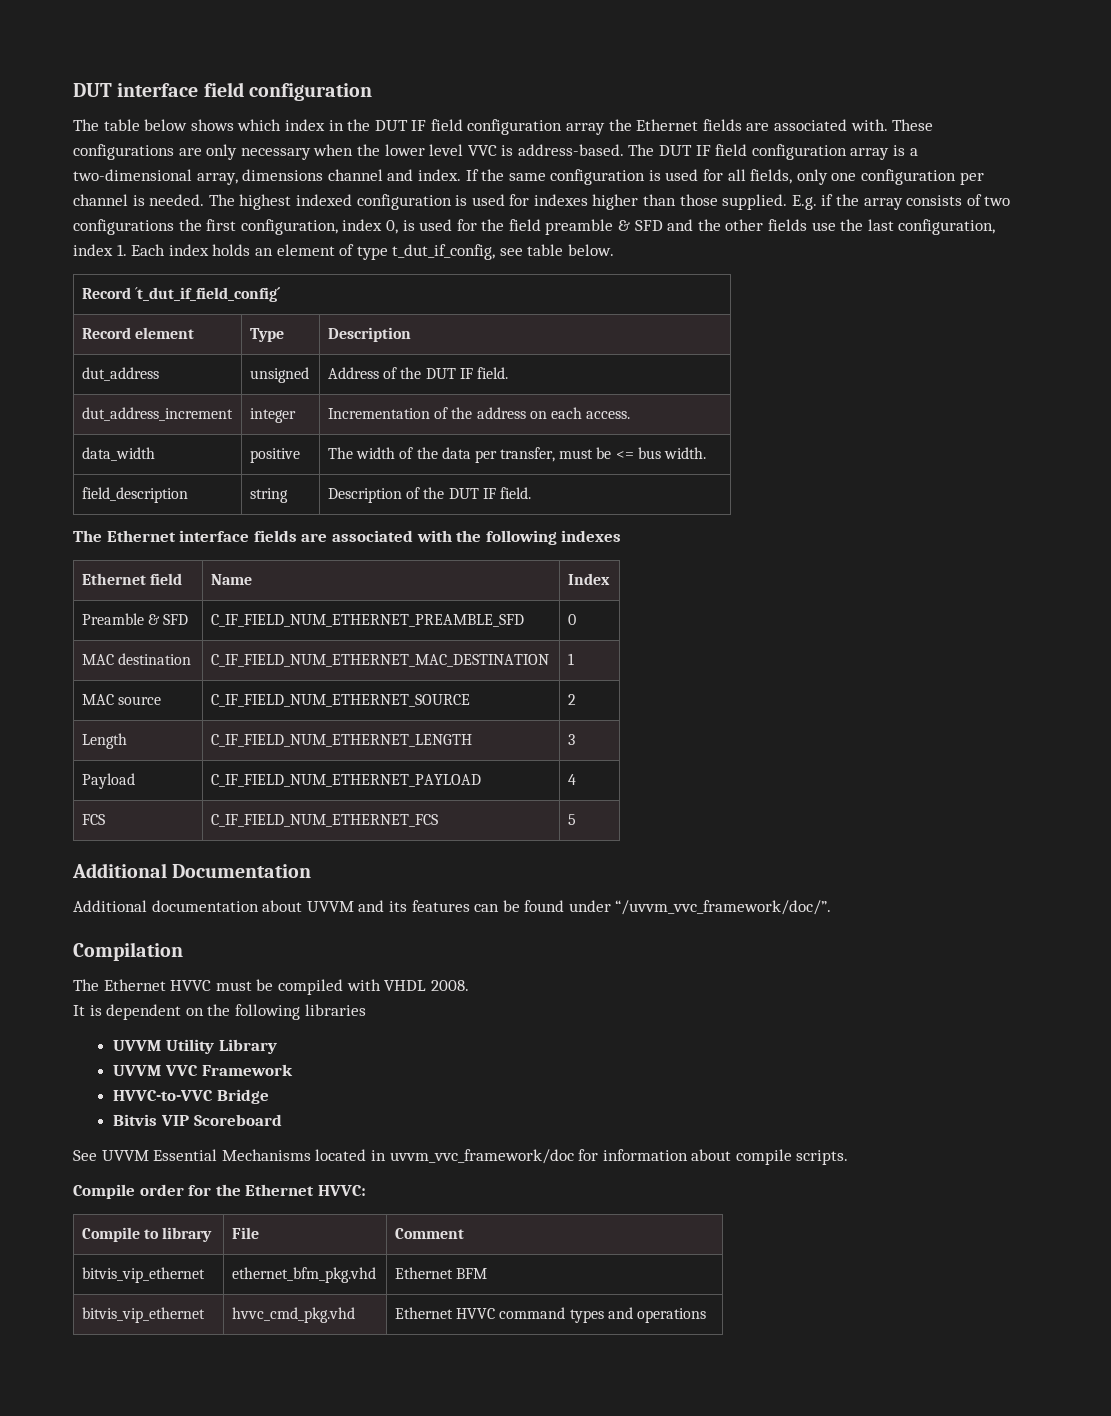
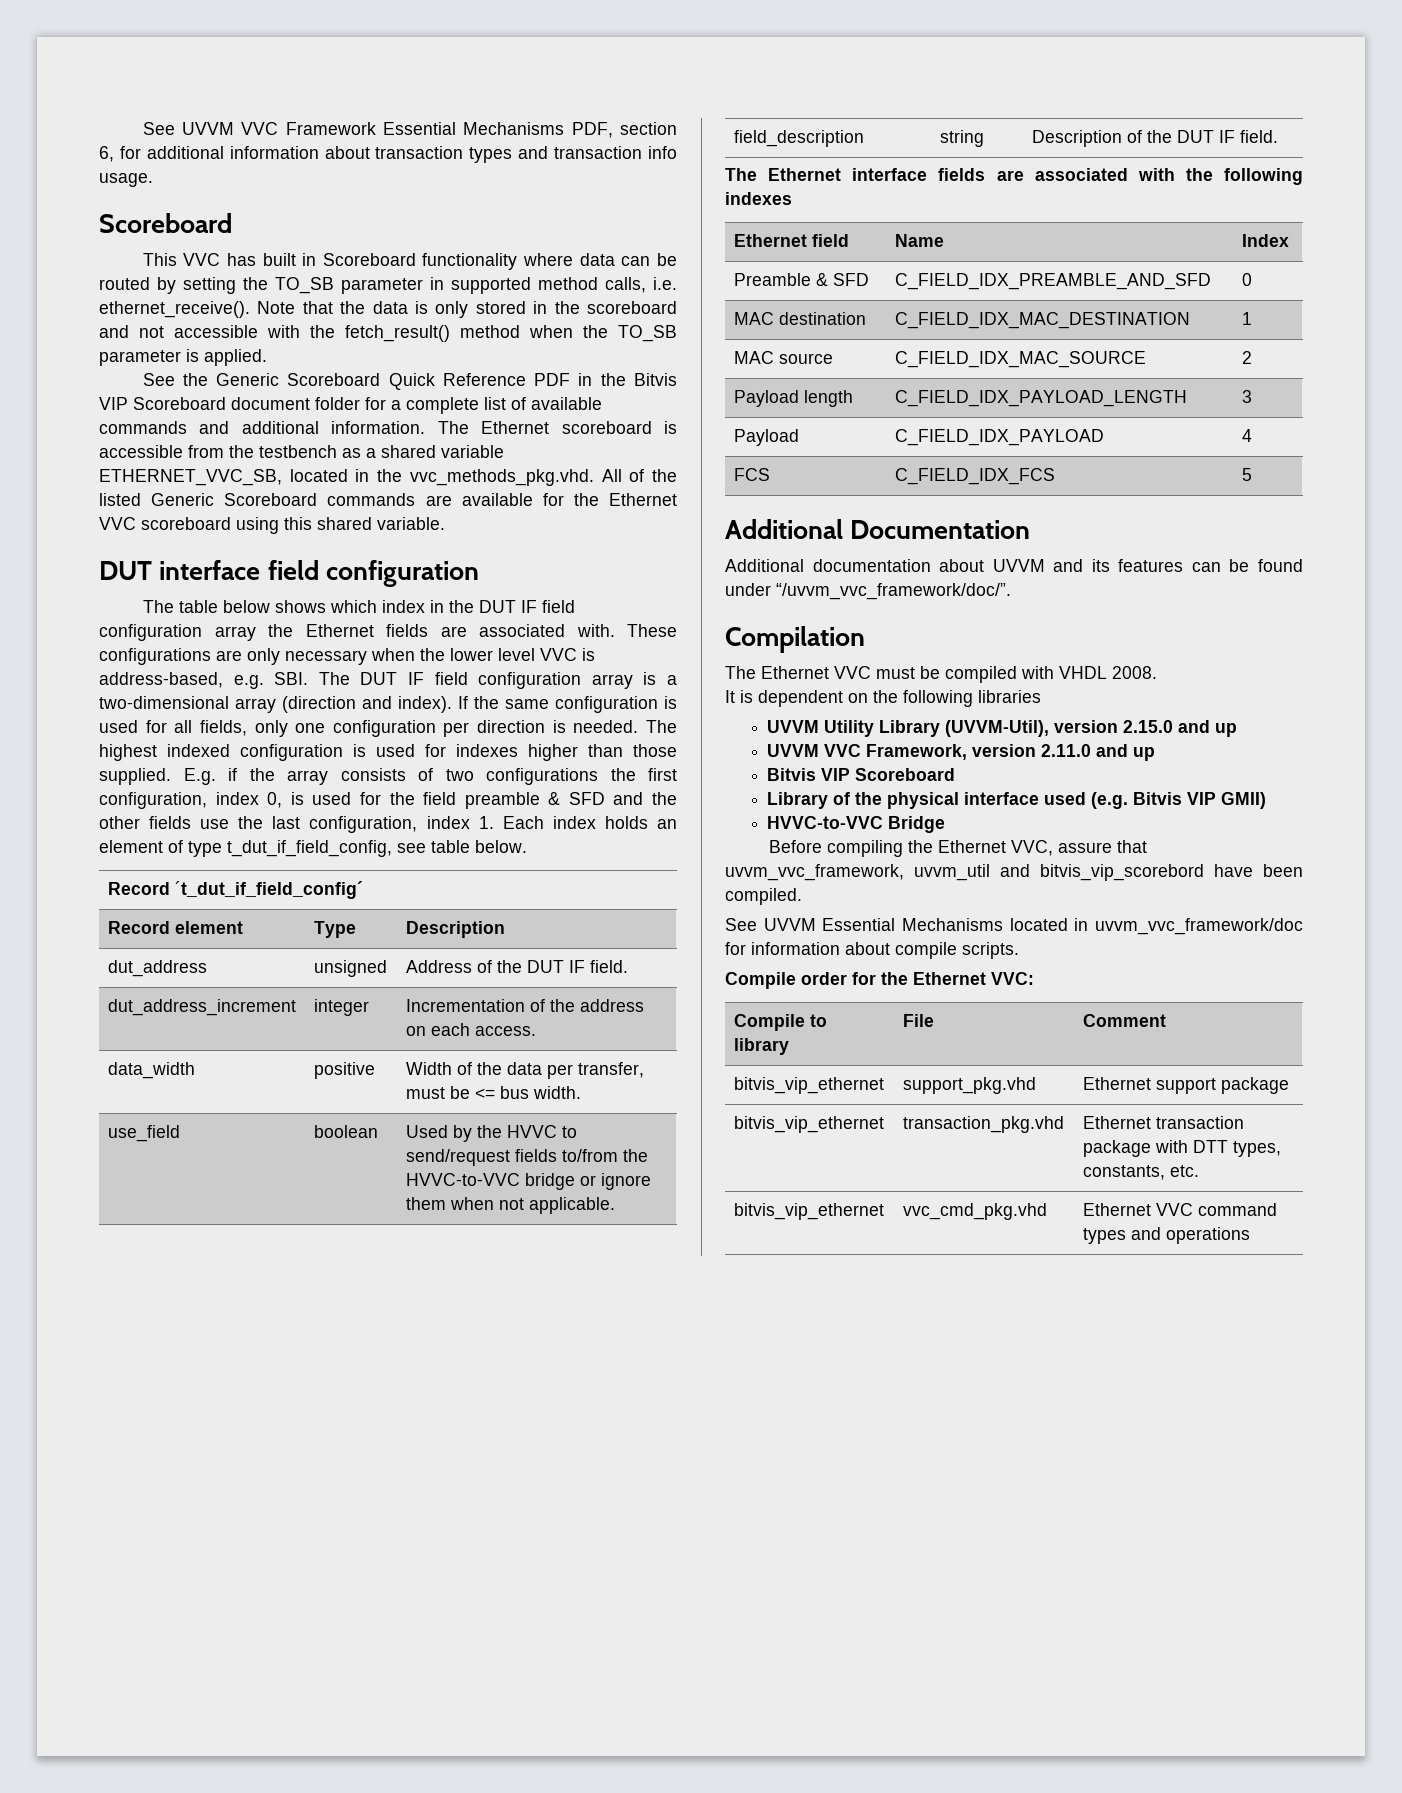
(73, 90) none -> [142,122,678,138] [99,146,678,163] [99,173,153,187] [99,213,232,233] [142,253,677,270] [99,277,677,294] [99,301,677,318] [99,325,677,342] [99,349,267,366] [142,373,677,390] [99,397,602,414] [99,421,678,434] [99,445,504,458] [99,469,677,486] [99,493,677,506] [99,517,445,534] See UVVM VVC Framework Essential Mechanisms PDF, section 6, for additional information about transaction types and transaction info usage. // Scoreboard // This VVC has built in Scoreboard functionality where data can be routed by setting the TO_SB parameter in supported method calls, i.e. ethernet_receive(). Note that the data is only stored in the scoreboard and not accessible with the fetch_result() method when the TO_SB parameter is applied. // See the Generic Scoreboard Quick Reference PDF in the Bitvis VIP Scoreboard document folder for a complete list of available commands and additional information. The Ethernet scoreboard is accessible from the testbench as a shared variable ETHERNET_VVC_SB, located in the vvc_methods_pkg.vhd. All of the listed Generic Scoreboard commands are available for the Ethernet VVC scoreboard using this shared variable. //
[517,144,624,156] address-based. -> [99,672,309,689] address-based, e.g. SBI.
[196,169,461,185] array, dimensions channel and index. -> [235,696,452,713] array (direction and index).
[73,194,128,206] channel -> [477,720,546,733] direction
[392,244,496,260] t_dut_if_config, -> [227,840,392,857] t_dut_if_field_config,
[327,447,396,459] The width -> [405,1062,452,1075] Width
(706, 453) none -> [107,1125,180,1142] [313,1125,378,1138] [405,1125,577,1142] [405,1149,648,1166] [405,1173,651,1190] [405,1197,615,1214] // use_field | boolean | Used by the HVVC to send/request fields to/from the HVVC-to-VVC bridge or ignore them when not applicable.
[210,614,524,627] C_IF_FIELD_NUM_ETHERNET_PREAMBLE_SFD -> [894,273,1211,290] C_FIELD_IDX_PREAMBLE_AND_SFD
[210,654,549,667] C_IF_FIELD_NUM_ETHERNET_MAC_DESTINATION -> [894,312,1190,329] C_FIELD_IDX_MAC_DESTINATION
[210,694,470,707] C_IF_FIELD_NUM_ETHERNET_SOURCE -> [894,351,1146,368] C_FIELD_IDX_MAC_SOURCE
[81,733,127,749] [210,734,472,747] Length | C_IF_FIELD_NUM_ETHERNET_LENGTH -> [733,390,853,407] [894,390,1187,407] Payload length | C_FIELD_IDX_PAYLOAD_LENGTH
[210,774,481,787] C_IF_FIELD_NUM_ETHERNET_PAYLOAD -> [894,429,1104,446] C_FIELD_IDX_PAYLOAD
[210,814,438,827] C_IF_FIELD_NUM_ETHERNET_FCS -> [894,468,1055,485] C_FIELD_IDX_FCS
[170,980,212,991] HVVC -> [834,666,871,679] VVC
[113,1064,293,1076] [113,1089,270,1104] [113,1114,282,1126] // UVVM VVC Framework // HVVC-to-VVC Bridge // Bitvis VIP Scoreboard -> [945,720,1238,737] [767,744,1156,761] [767,768,956,781] [767,792,1267,809] [767,816,946,833] [768,840,1147,857] [725,864,1303,881] [725,888,802,905] (UVVM-Util), version 2.15.0 and up // UVVM VVC Framework, version 2.11.0 and up // Bitvis VIP Scoreboard // Library of the physical interface used (e.g. Bitvis VIP GMII) // HVVC-to-VVC Bridge // Before compiling the Ethernet VVC, assure that uvvm_vvc_framework, uvvm_util and bitvis_vip_scorebord have been compiled.
[317,1185,366,1196] HVVC: -> [991,972,1034,985] VVC:
[231,1267,376,1283] [394,1267,488,1279] [81,1307,205,1323] [231,1307,355,1323] [394,1307,496,1319] ethernet_bfm_pkg.vhd | Ethernet BFM // bitvis_vip_ethernet | hvvc_cmd_pkg.vhd | Ethernet HVVC -> [902,1077,1036,1094] [1082,1077,1289,1094] [733,1116,884,1133] [902,1116,1064,1133] [1082,1116,1244,1129] [1082,1140,1281,1157] [1082,1165,1199,1180] [733,1203,884,1220] [902,1203,1047,1220] [1082,1203,1193,1216] support_pkg.vhd | Ethernet support package // bitvis_vip_ethernet | transaction_pkg.vhd | Ethernet transaction package with DTT types, constants, etc. // bitvis_vip_ethernet | vvc_cmd_pkg.vhd | Ethernet VVC

